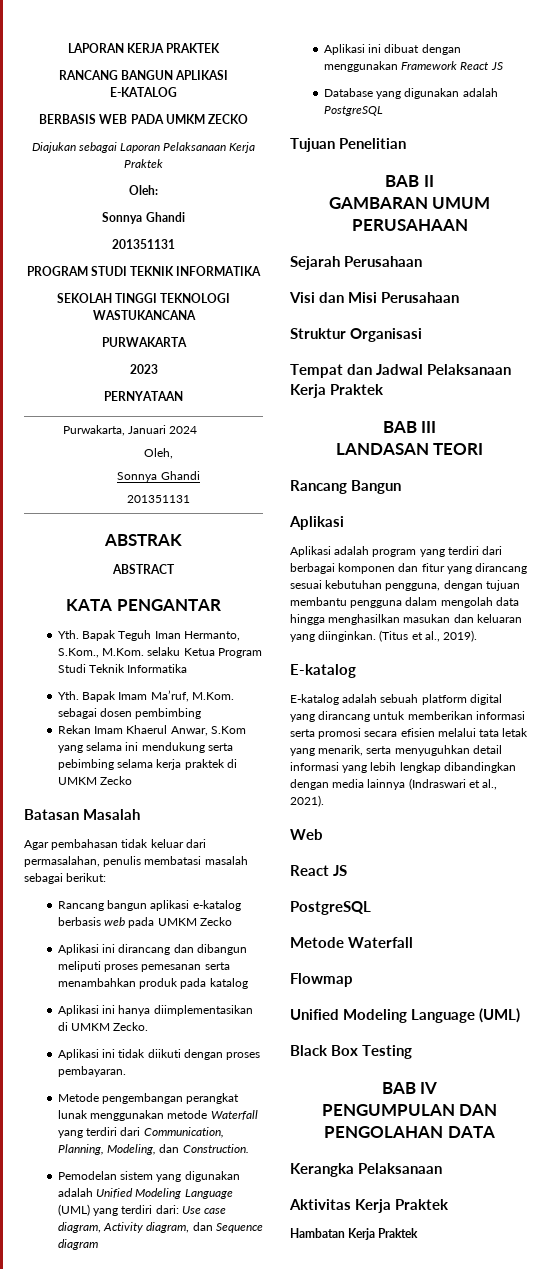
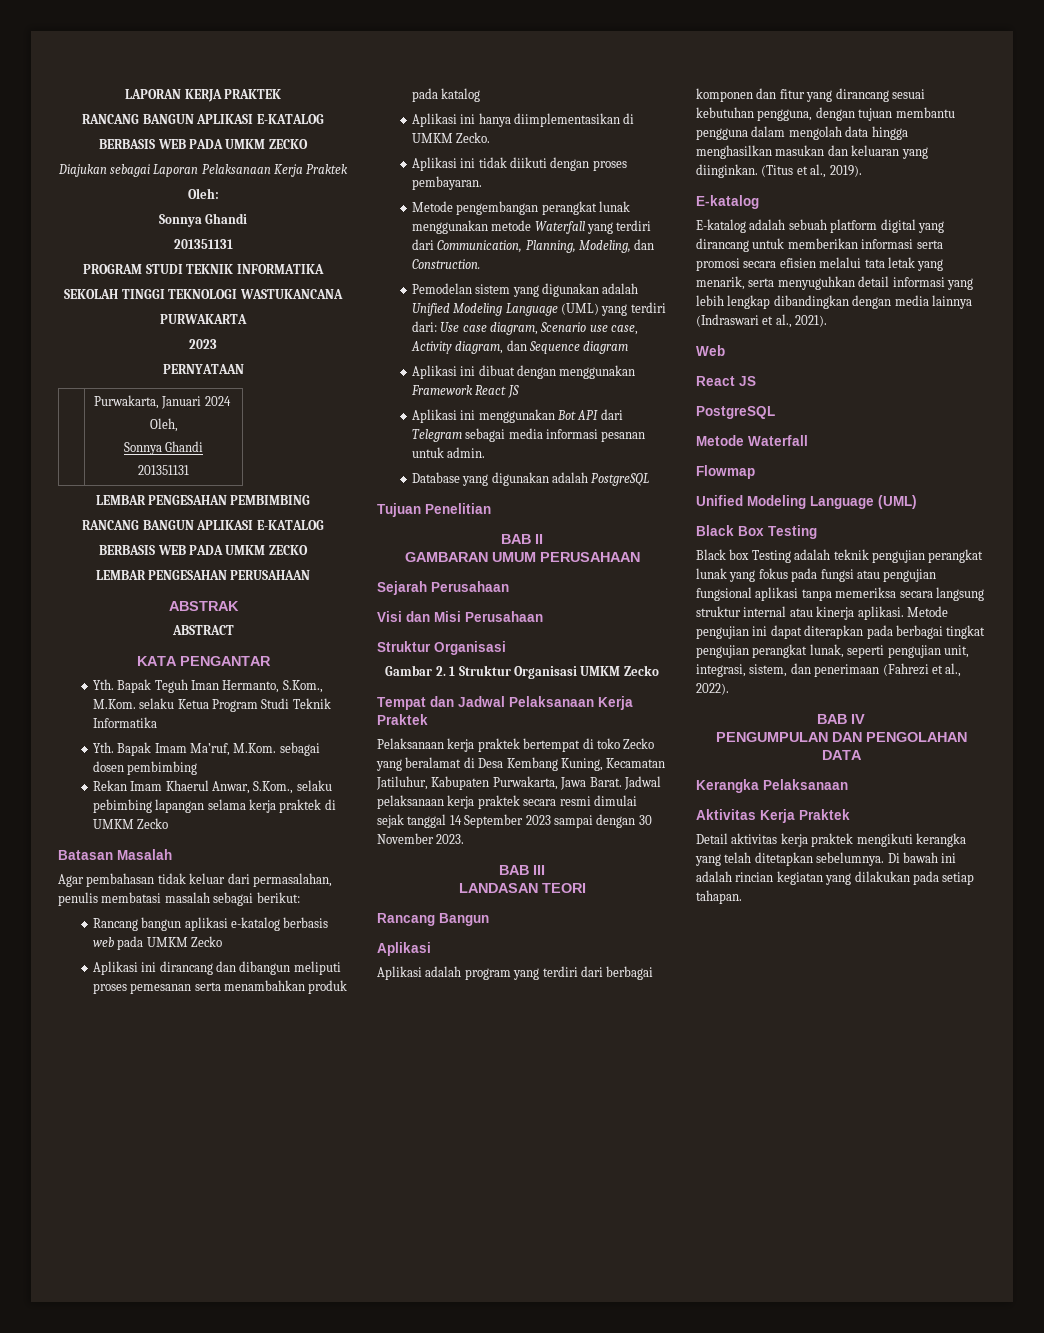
(190, 499) none -> [95,495,311,505] [82,520,324,530] [99,545,308,555] [95,570,311,580] // LEMBAR PENGESAHAN PEMBIMBING // RANCANG BANGUN APLIKASI E-KATALOG // BERBASIS WEB PADA UMKM ZECKO // LEMBAR PENGESAHAN PERUSAHAAN
[210,726,246,734] [57,742,233,753] [57,759,114,770] S.Kom yang selama ini mendukung serta pebimbing -> [253,780,332,794] [92,799,205,813] S.Kom., selaku pebimbing lapangan
(101, 1227) none -> [540,322,639,335] Scenario use case,
(503, 66) none -> [411,409,623,423] [411,428,646,442] [411,447,486,458] // Aplikasi ini menggunakan Bot API dari Telegram sebagai media informasi pesanan untuk admin.
(423, 335) none -> [385,665,659,679] // Gambar 2. 1 Struktur Organisasi UMKM Zecko
(385, 389) none -> [377,738,655,752] [376,757,666,771] [376,776,661,790] [377,795,637,809] [377,814,652,828] [377,833,465,844] // Pelaksanaan kerja praktek bertempat di toko Zecko yang beralamat di Desa Kembang Kuning, Kecamatan Jatiluhur, Kabupaten Purwakarta, Jawa Barat. Jadwal pelaksanaan kerja praktek secara resmi dimulai sejak tanggal 14 September 2023 sampai dengan 30 November 2023.
(413, 1052) none -> [696,549,984,563] [696,568,937,582] [696,587,984,601] [696,606,948,620] [696,625,986,639] [696,644,969,658] [696,663,962,677] [696,683,729,695] // Black box Testing adalah teknik pengujian perangkat lunak yang fokus pada fungsi atau pengujian fungsional aplikasi tanpa memeriksa secara langsung struktur internal atau kinerja aplikasi. Metode pengujian ini dapat diterapkan pada berbagai tingkat pengujian perangkat lunak, seperti pengujian unit, integrasi, sistem, dan penerimaan (Fahrezi et al., 2022).
[290,1228,419,1240] Hambatan Kerja Praktek -> [696,833,966,847] [695,852,957,866] [696,871,975,885] [696,890,742,904] Detail aktivitas kerja praktek mengikuti kerangka yang telah ditetapkan sebelumnya. Di bawah ini adalah rincian kegiatan yang dilakukan pada setiap tahapan.

